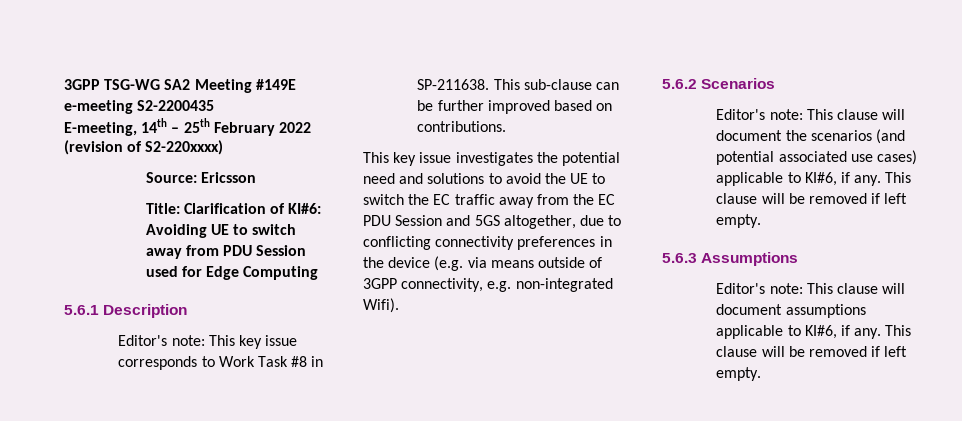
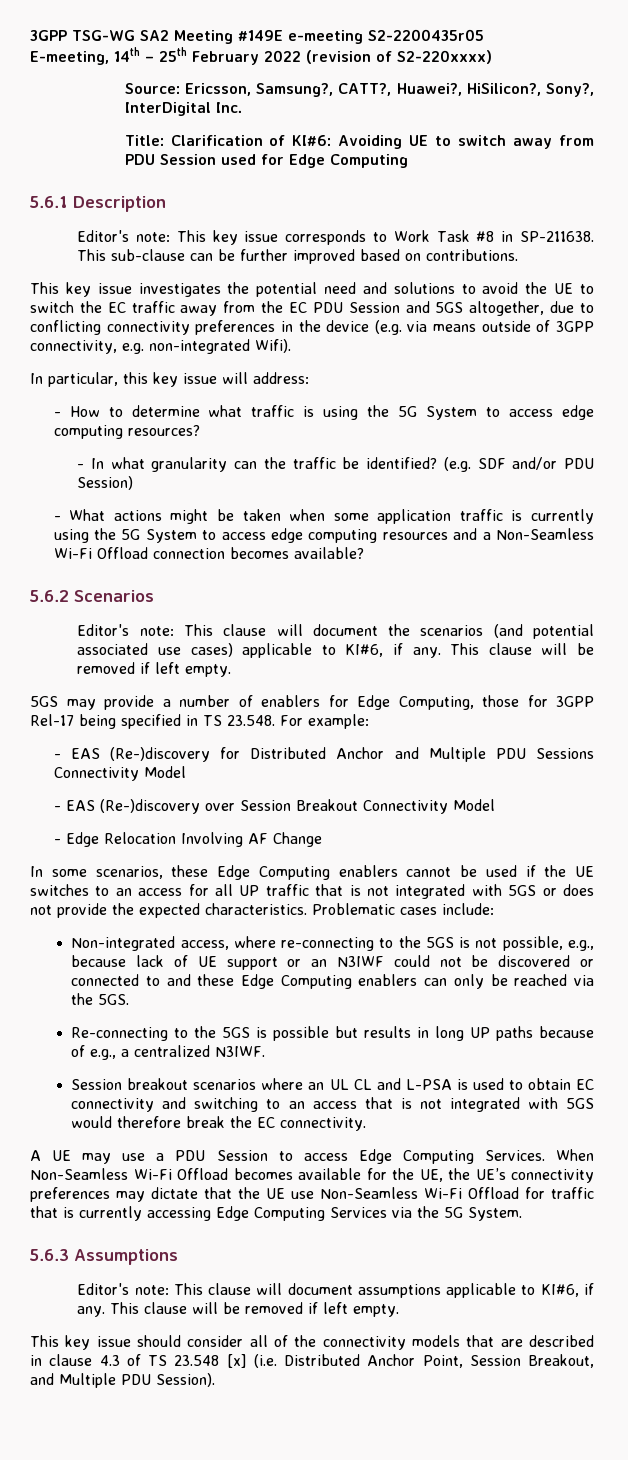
[137,100,215,111] S2-2200435 -> [368,29,484,41] S2-2200435r05
[200,172,256,183] Ericsson -> [184,83,594,97] [124,102,242,116] Ericsson, Samsung?, CATT?, Huawei?, HiSilicon?, Sony?, InterDigital Inc.
(399, 305) none -> [30,372,309,387] [53,405,595,420] [53,425,200,439] [77,457,594,472] [77,476,134,490] [53,509,594,524] [53,528,594,543] [53,547,364,559] // In particular, this key issue will address: // - How to determine what traffic is using the 5G System to access edge computing resources? // - In what granularity can the traffic be identified? (e.g. SDF and/or PDU Session) // - What actions might be taken when some application traffic is currently using the 5G System to access edge computing resources and a Non-Seamless Wi-Fi Offload connection becomes available?
(762, 221) none -> [30,695,594,710] [30,714,369,729] [53,747,594,762] [53,766,186,781] [53,799,495,814] [53,832,322,847] [30,865,594,880] [30,884,594,899] [30,903,494,918] [71,936,594,951] [71,955,594,970] [71,974,594,989] [71,993,130,1005] [71,1026,594,1041] [71,1045,266,1060] [71,1078,594,1090] [71,1097,594,1112] [71,1116,367,1131] [30,1149,594,1164] [30,1168,594,1183] [30,1187,594,1202] [30,1206,522,1221] // 5GS may provide a number of enablers for Edge Computing, those for 3GPP Rel-17 being specified in TS 23.548. For example: // - EAS (Re-)discovery for Distributed Anchor and Multiple PDU Sessions Connectivity Model // - EAS (Re-)discovery over Session Breakout Connectivity Model // - Edge Relocation Involving AF Change // In some scenarios, these Edge Computing enablers cannot be used if the UE switches to an access for all UP traffic that is not integrated with 5GS or does not provide the expected characteristics. Problematic cases include: // Non-integrated access, where re-connecting to the 5GS is not possible, e.g., because lack of UE support or an N3IWF could not be discovered or connected to and these Edge Computing enablers can only be reached via the 5GS. // Re-connecting to the 5GS is possible but results in long UP paths because of e.g., a centralized N3IWF. // Session breakout scenarios where an UL CL and L-PSA is used to obtain EC connectivity and switching to an access that is not integrated with 5GS would therefore break the EC connectivity. // A UE may use a PDU Session to access Edge Computing Services. When Non-Seamless Wi-Fi Offload becomes available for the UE, the UE’s connectivity preferences may dictate that the UE use Non-Seamless Wi-Fi Offload for traffic that is currently accessing Edge Computing Services via the 5G System.
(762, 374) none -> [30,1335,594,1350] [30,1354,594,1368] [30,1373,215,1388] // This key issue should consider all of the connectivity models that are described in clause 4.3 of TS 23.548 [x] (i.e. Distributed Anchor Point, Session Breakout, and Multiple PDU Session).

